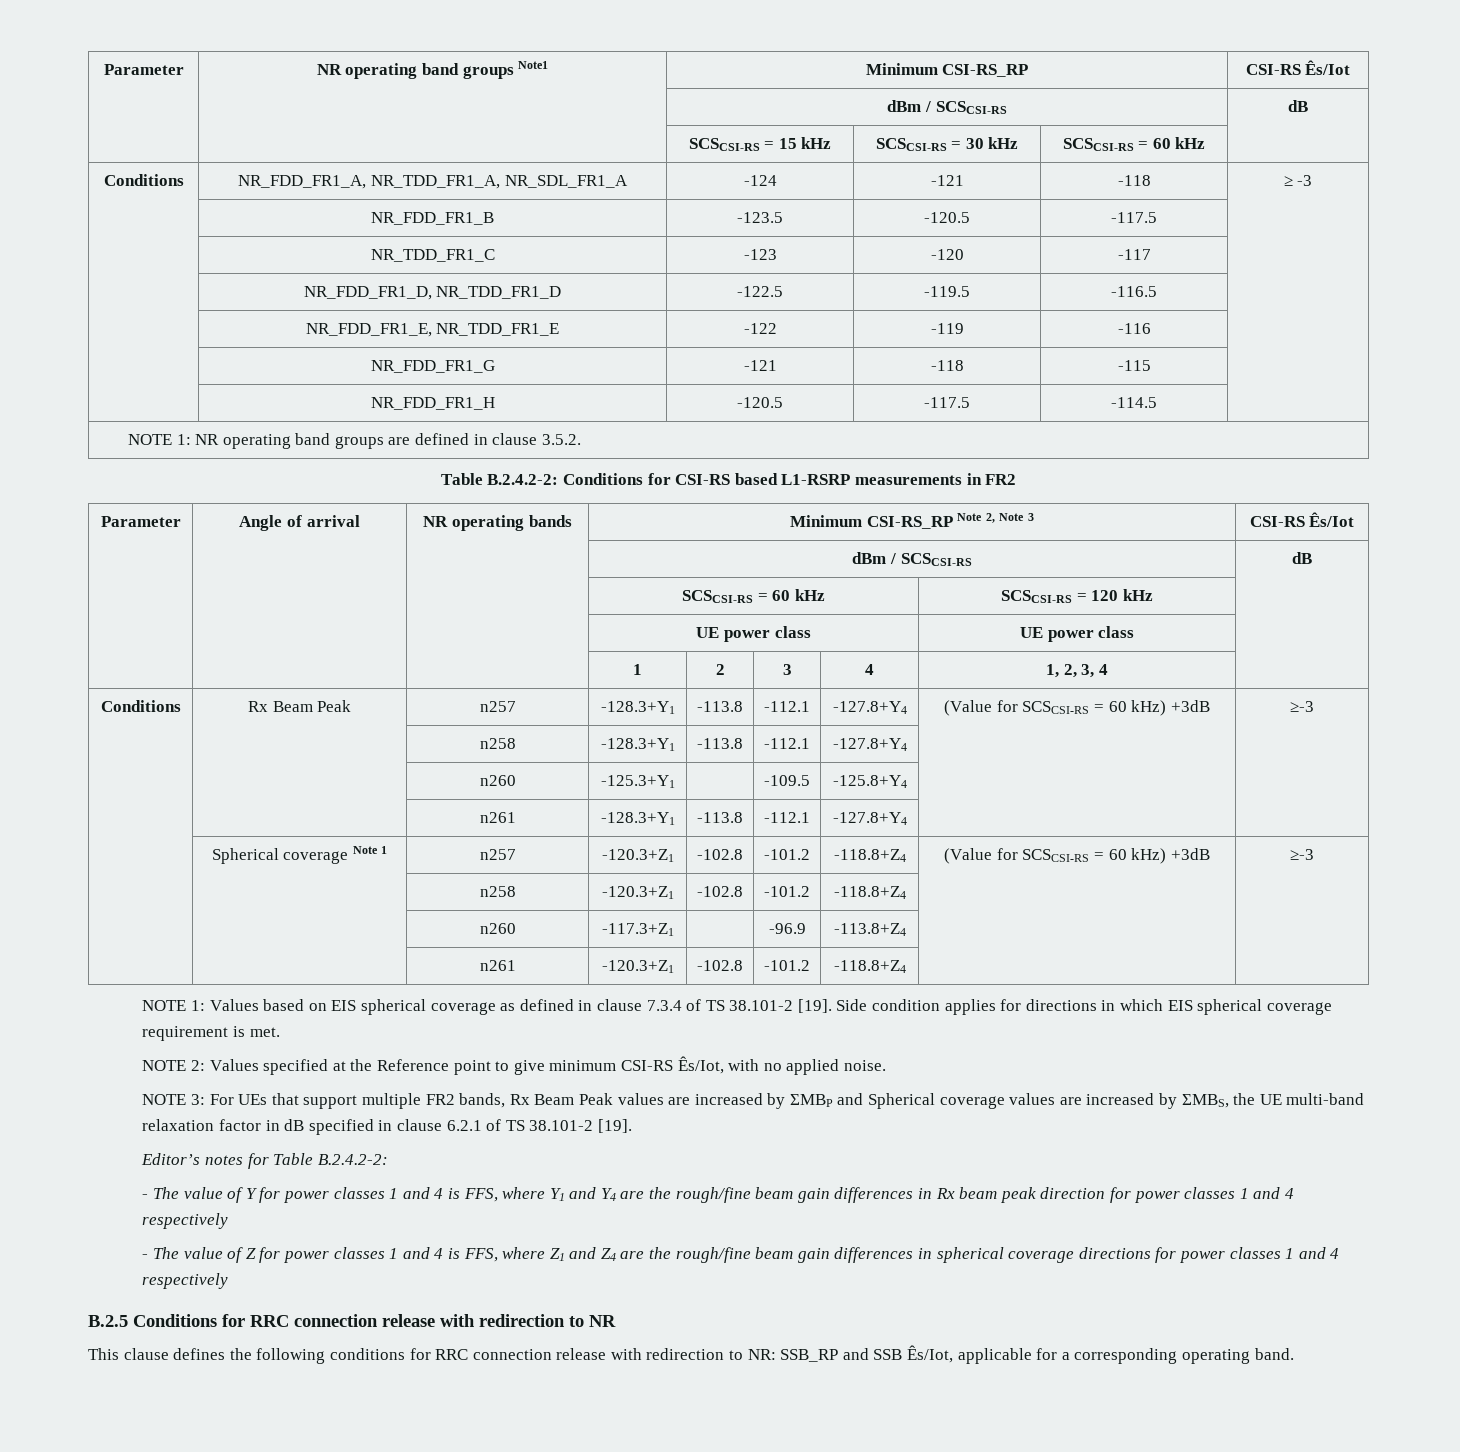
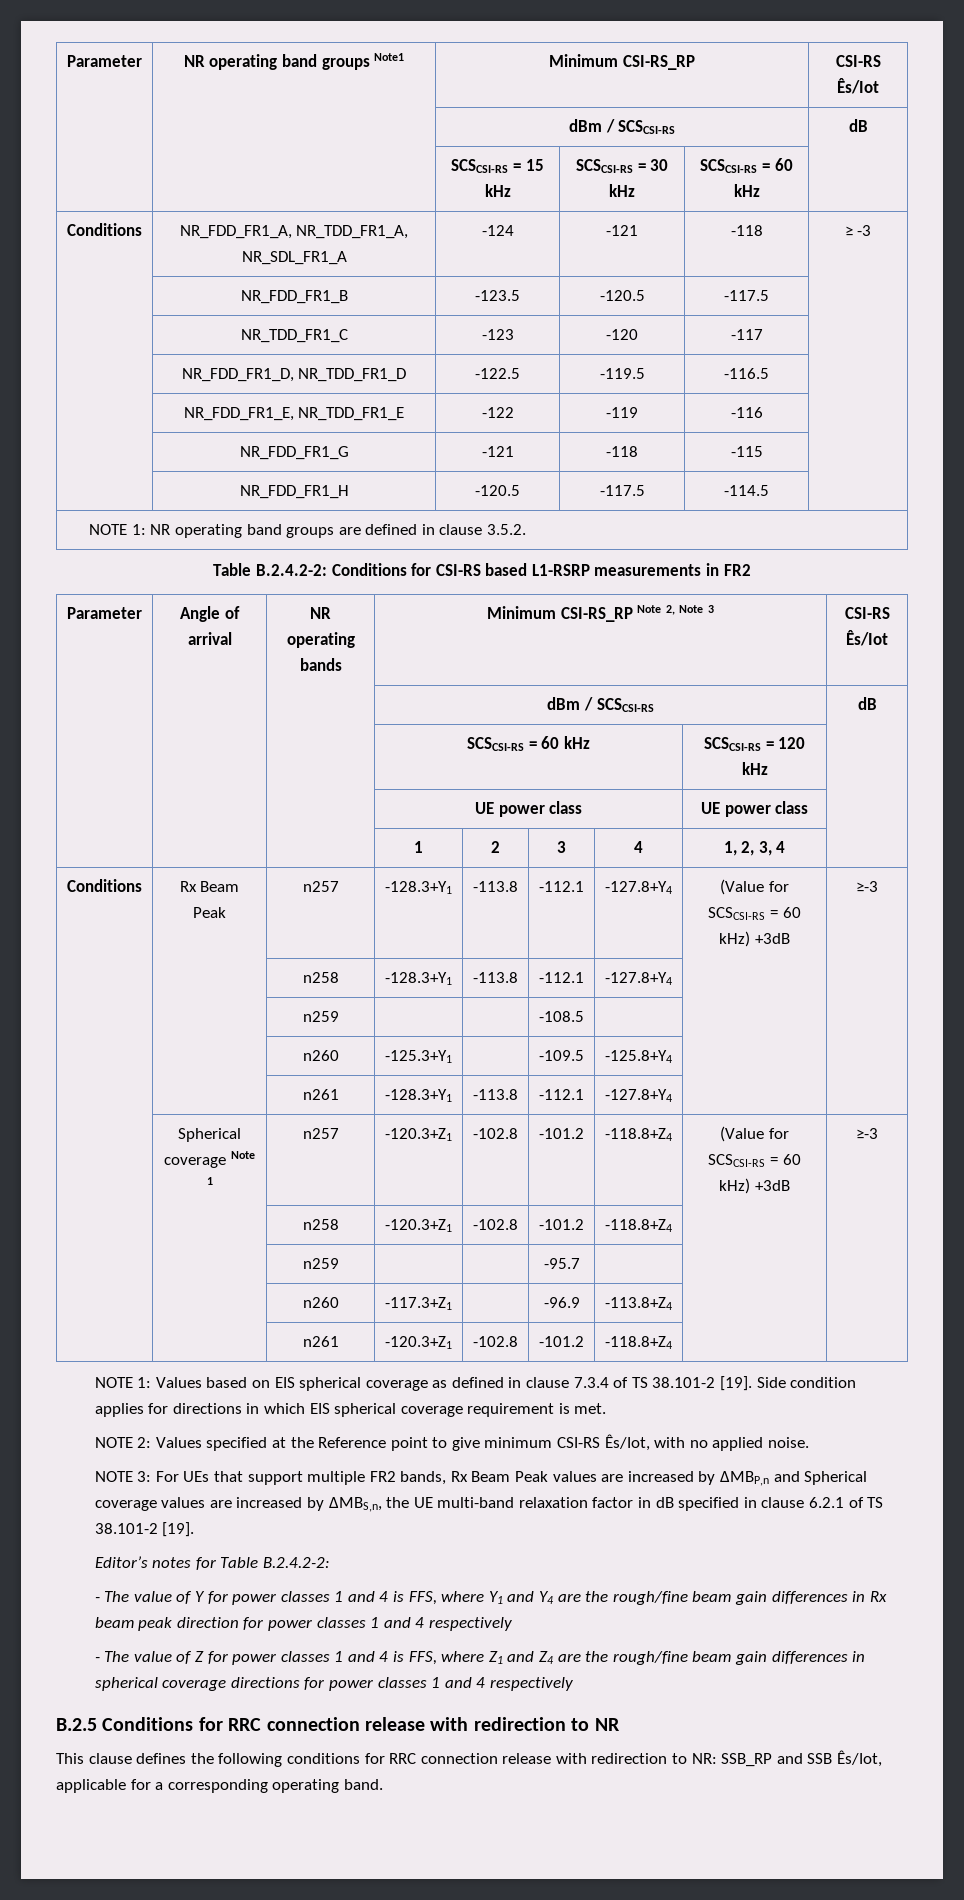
(907, 744) none -> [302,1011,339,1022] [539,1011,584,1022] // | | n259 | | | -108.5 | | |
(906, 892) none -> [302,1258,339,1269] [543,1258,580,1269] // | | n259 | | | -95.7 | | |
[789,1094,833,1107] ΣMBP -> [719,1471,769,1486] ∆MBP,n
[1181,1094,1229,1108] ΣMBS, -> [328,1497,382,1512] ∆MBS,n,

